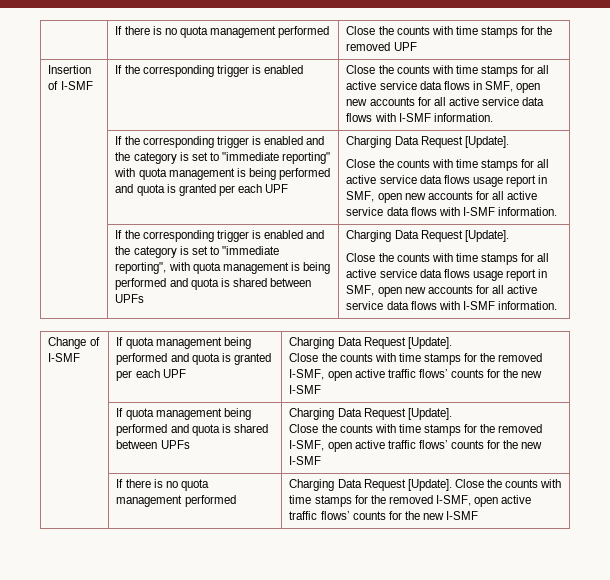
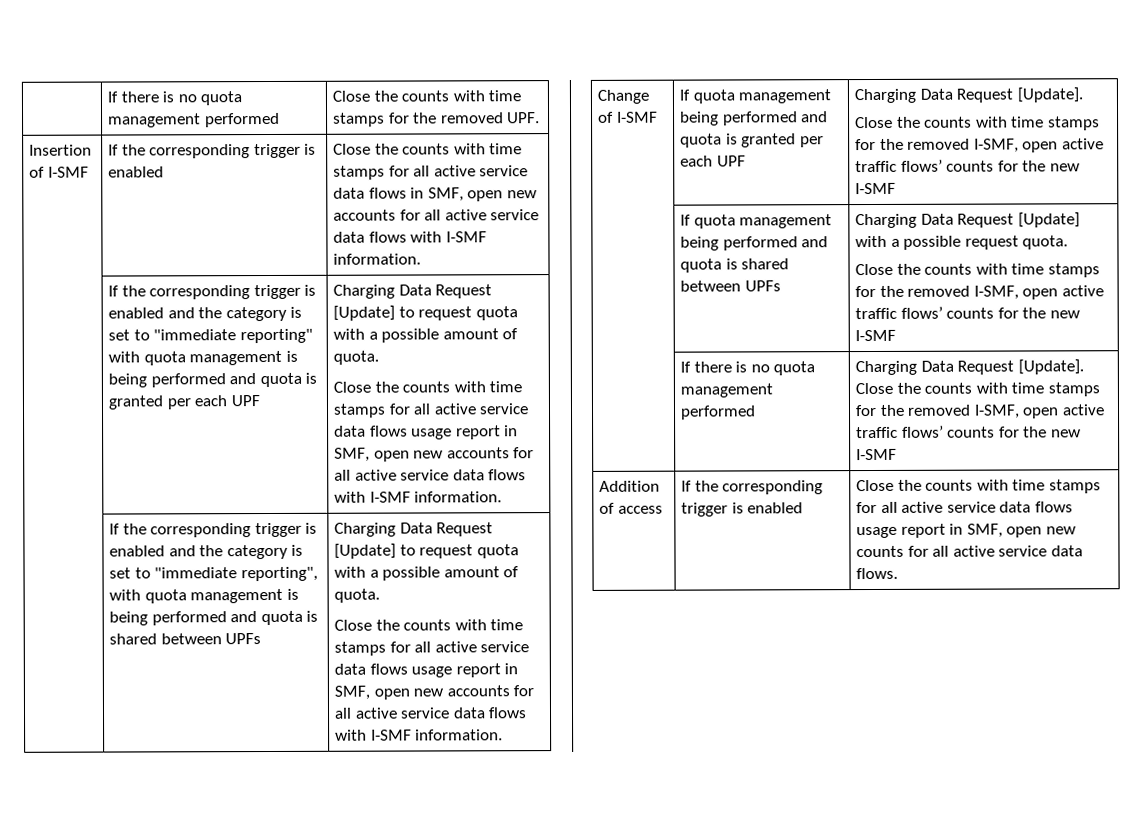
[393,42,417,51] UPF -> [507,112,541,124] UPF.
[464,136,509,148] [Update]. -> [332,305,518,321] [332,328,519,343] [332,350,379,365] [Update] to request quota with a possible amount of quota.
[464,230,509,242] [Update]. -> [333,543,519,559] [333,566,520,581] [333,588,380,603] [Update] to request quota with a possible amount of quota.
[407,408,452,420] [Update]. -> [1017,212,1080,228] [854,235,1069,250] [Update] with a possible request quota.
(479, 515) none -> [598,480,660,492] [598,502,663,514] [680,480,824,495] [680,502,804,517] [855,479,1101,494] [855,501,1073,514] [855,523,1076,539] [855,545,1083,558] [855,567,898,580] // Addition of access | If the corresponding trigger is enabled | Close the counts with time stamps for all active service data flows usage report in SMF, open new counts for all active service data flows.

